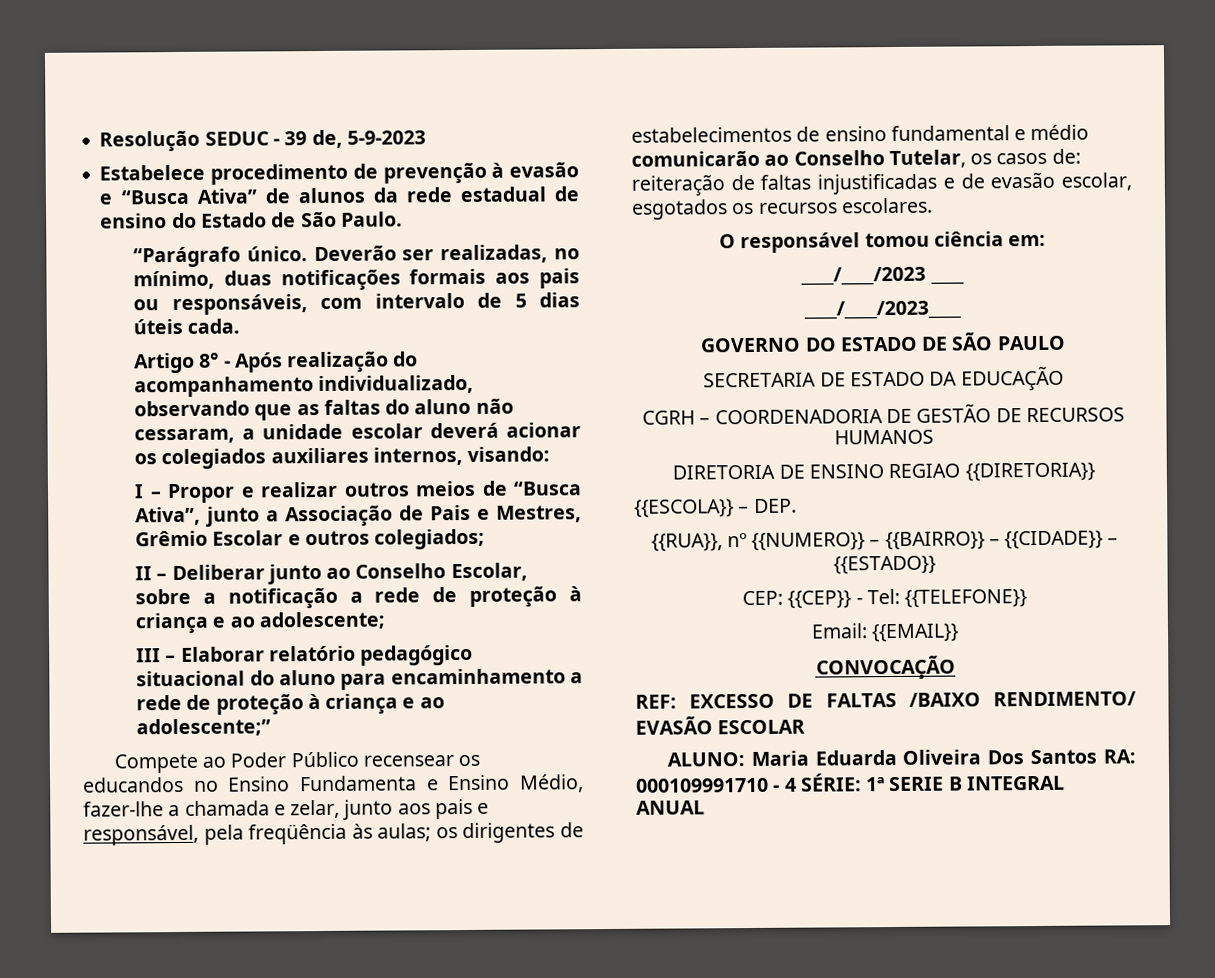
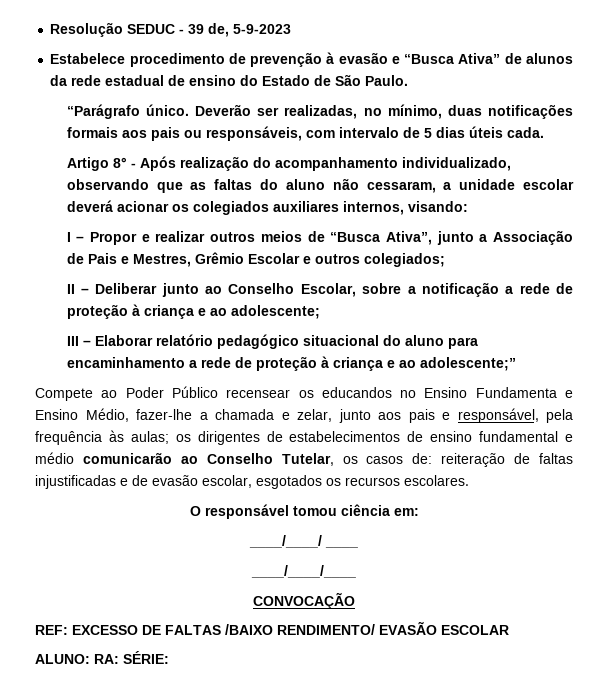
[248,823,348,845] freqüência -> [35,431,102,445] frequência
[800,266,927,286] ____/____/2023 -> [249,535,322,548] ____/____/
[803,300,962,320] [700,332,1066,353] [703,365,1064,392] [642,403,1125,425] [833,429,934,445] [672,462,1095,482] [634,498,797,518] [650,530,1119,552] [833,555,936,575] [741,588,1028,609] [810,623,960,643] ____/____/2023____ // GOVERNO DO ESTADO DE SÃO PAULO // SECRETARIA DE ESTADO DA EDUCAÇÃO // CGRH – COORDENADORIA DE GESTÃO DE RECURSOS HUMANOS // DIRETORIA DE ENSINO REGIAO {{DIRETORIA}} // {{ESCOLA}} – DEP. // {{RUA}}, nº {{NUMERO}} – {{BAIRRO}} – {{CIDADE}} – {{ESTADO}} // CEP: {{CEP}} - Tel: {{TELEFONE}} // Email: {{EMAIL}} -> [251,565,356,578] ____/____/____
[750,749,1136,767] [636,773,1065,793] [636,800,705,815] Maria Eduarda Oliveira Dos Santos RA: 000109991710 - 4 SÉRIE: 1ª SERIE B INTEGRAL ANUAL -> [94,651,169,664] RA: SÉRIE:

